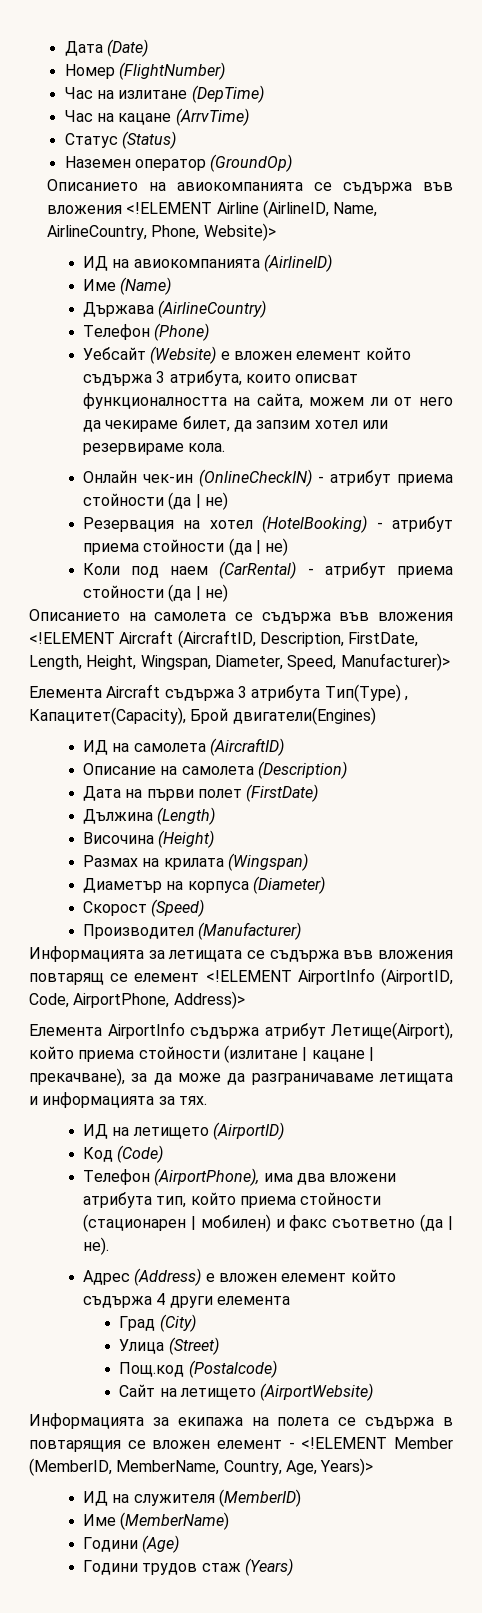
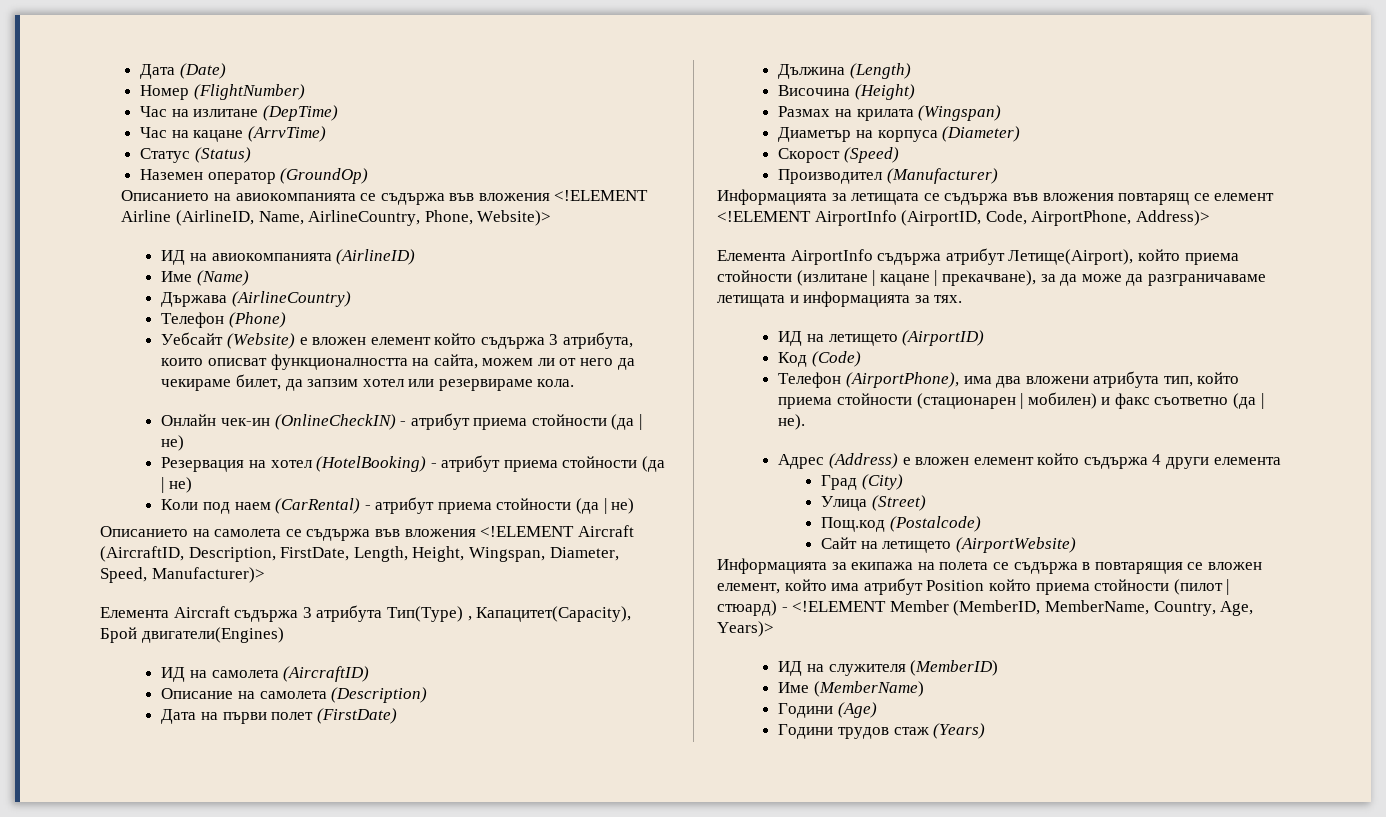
[217,1440,282,1449] елемент -> [717,578,1230,595] [717,600,777,616] елемент, който има атрибут Position който приема стойности (пилот | стюард)

